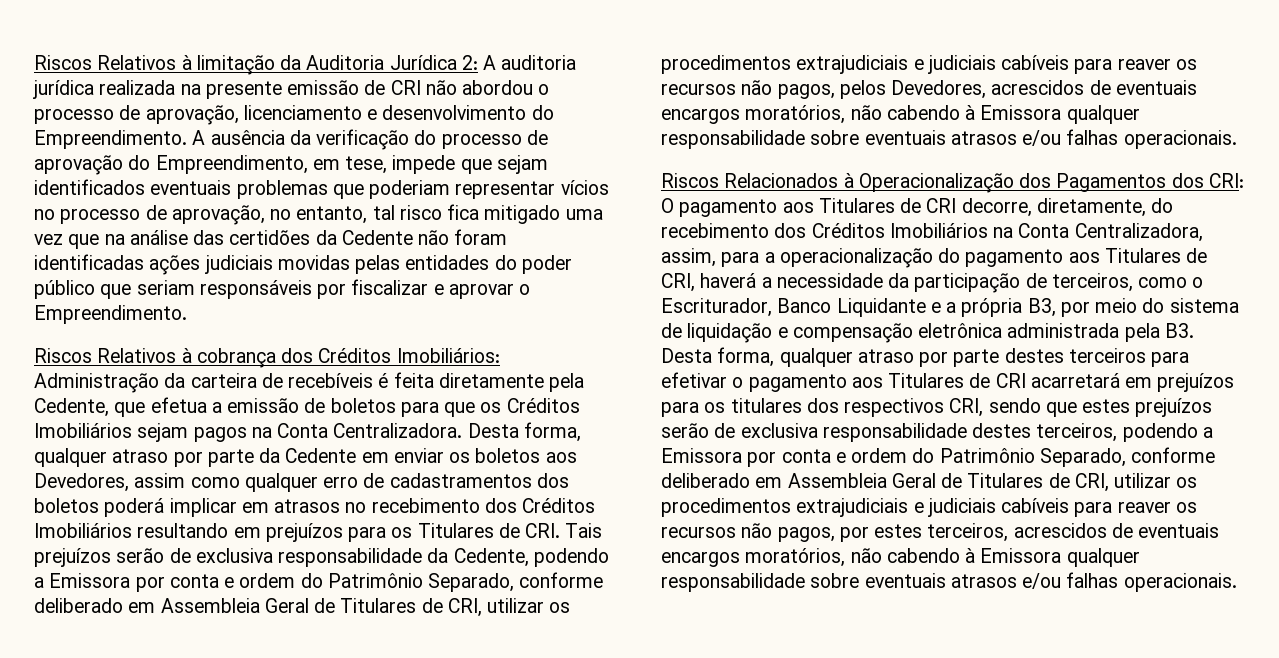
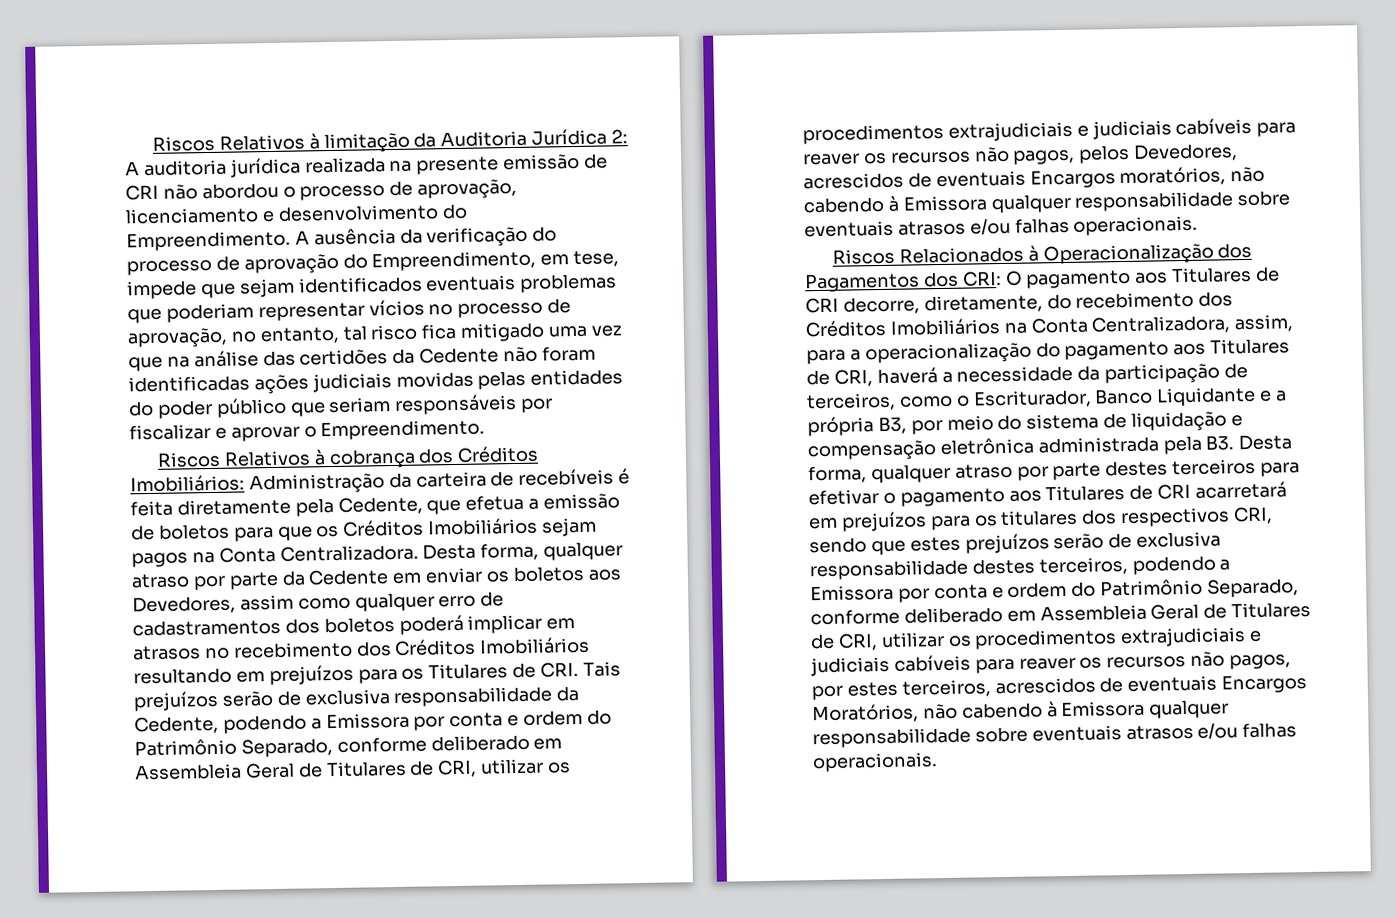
[661,109,740,124] encargos -> [1029,169,1116,189] Encargos
[661,548,846,567] encargos moratórios, -> [1221,674,1308,694] [812,703,919,724] Encargos Moratórios,

